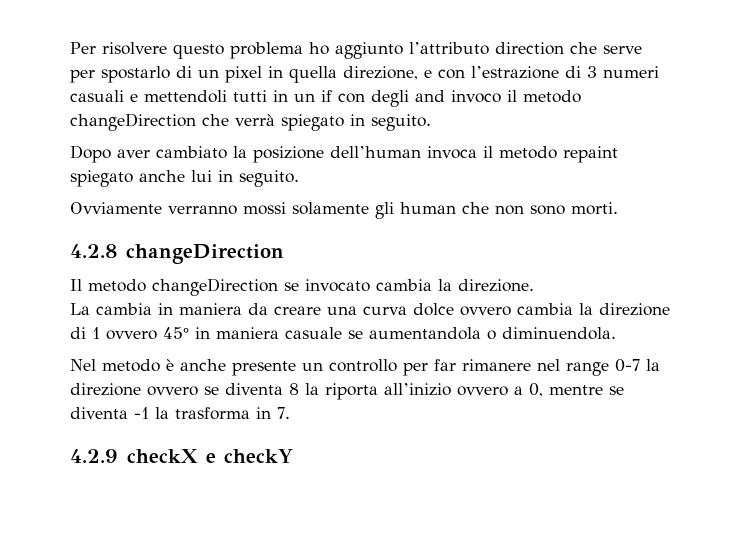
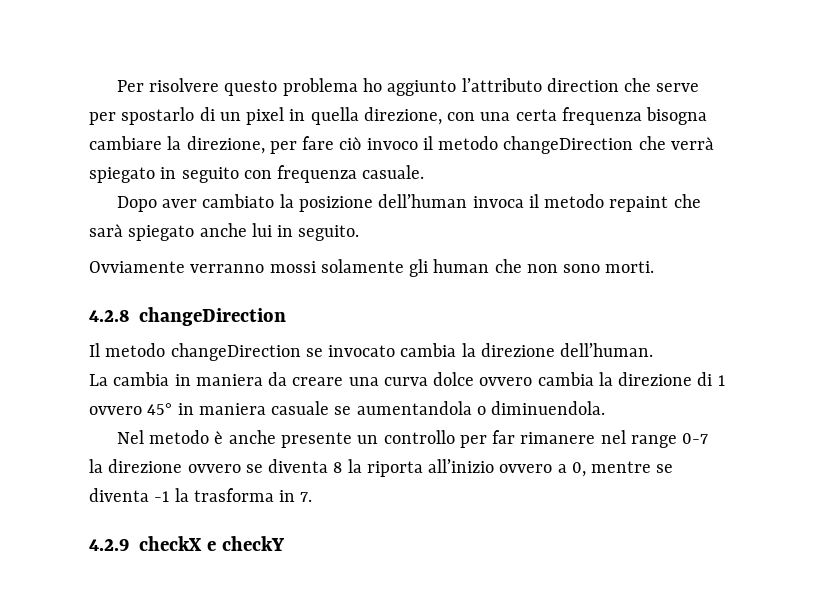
[424,66,659,79] [70,90,445,107] e con l’estrazione di 3 numeri casuali e mettendoli tutti in un if con degli and -> [447,107,708,125] [89,136,362,154] con una certa frequenza bisogna cambiare la direzione, per fare ciò
[371,114,431,131] seguito. -> [181,165,425,183] seguito con frequenza casuale.
(618, 154) none -> [673,194,701,208] [89,224,123,237] che sarà
[458,279,534,292] direzione. -> [480,343,654,357] direzione dell’human.

